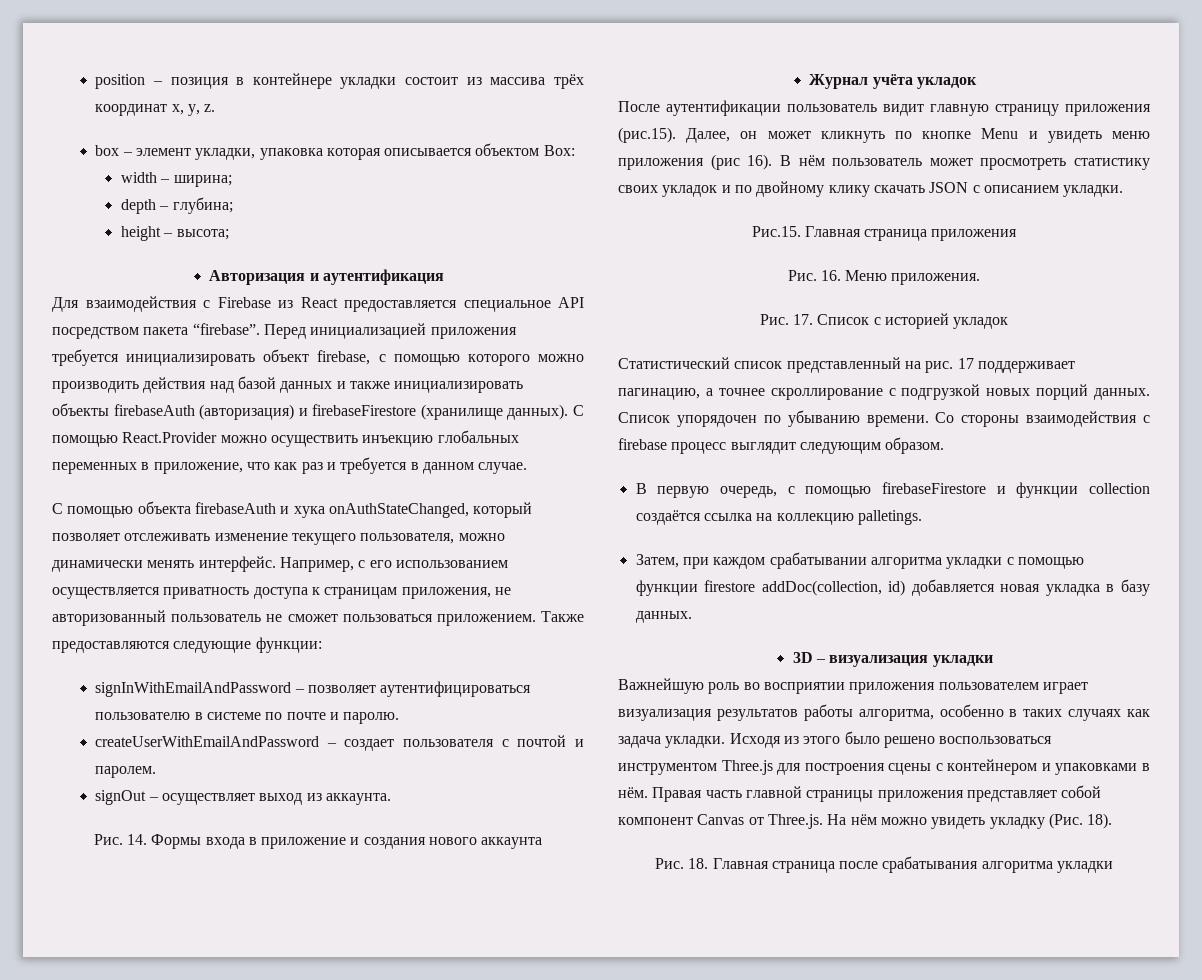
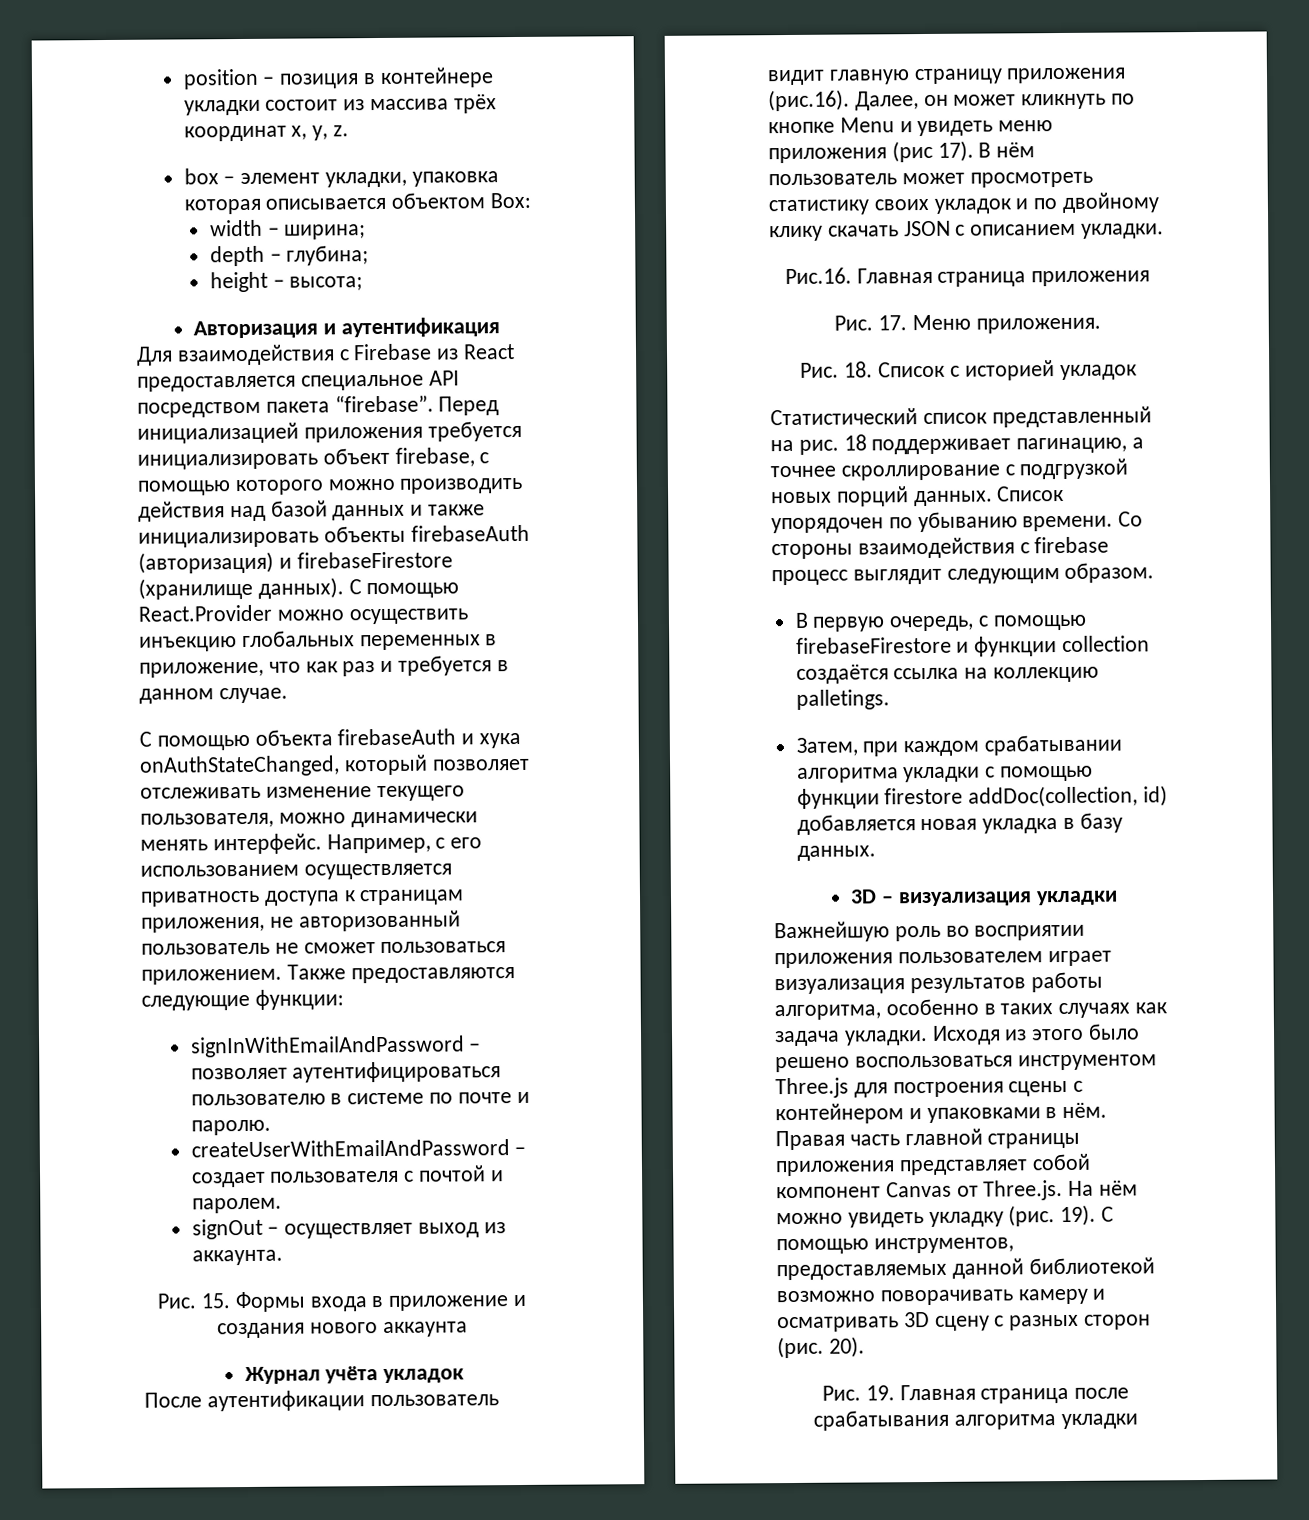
[126,834,147,845] 14. -> [200,1293,231,1309] 15.
[618,127,676,143] (рис.15). -> [768,89,850,112] (рис.16).
[747,154,773,170] 16). -> [937,140,974,162] 17).
[751,226,801,237] Рис.15. -> [784,267,852,285] Рис.16.
[820,270,841,281] 16. -> [878,315,908,331] 17.
[793,314,814,325] 17. -> [844,361,874,378] 18.
[957,358,974,369] 17 -> [843,434,867,451] 18
[1048,813,1113,829] [654,858,709,869] (Рис. 18). // Рис. 18. -> [1008,1204,1115,1227] [776,1237,1014,1255] [776,1257,1155,1281] [776,1288,1106,1306] [777,1312,1152,1333] [777,1336,865,1359] [821,1385,895,1401] (рис. 19). С помощью инструментов, предоставляемых данной библиотекой возможно поворачивать камеру и осматривать 3D сцену с разных сторон (рис. 20). // Рис. 19.

